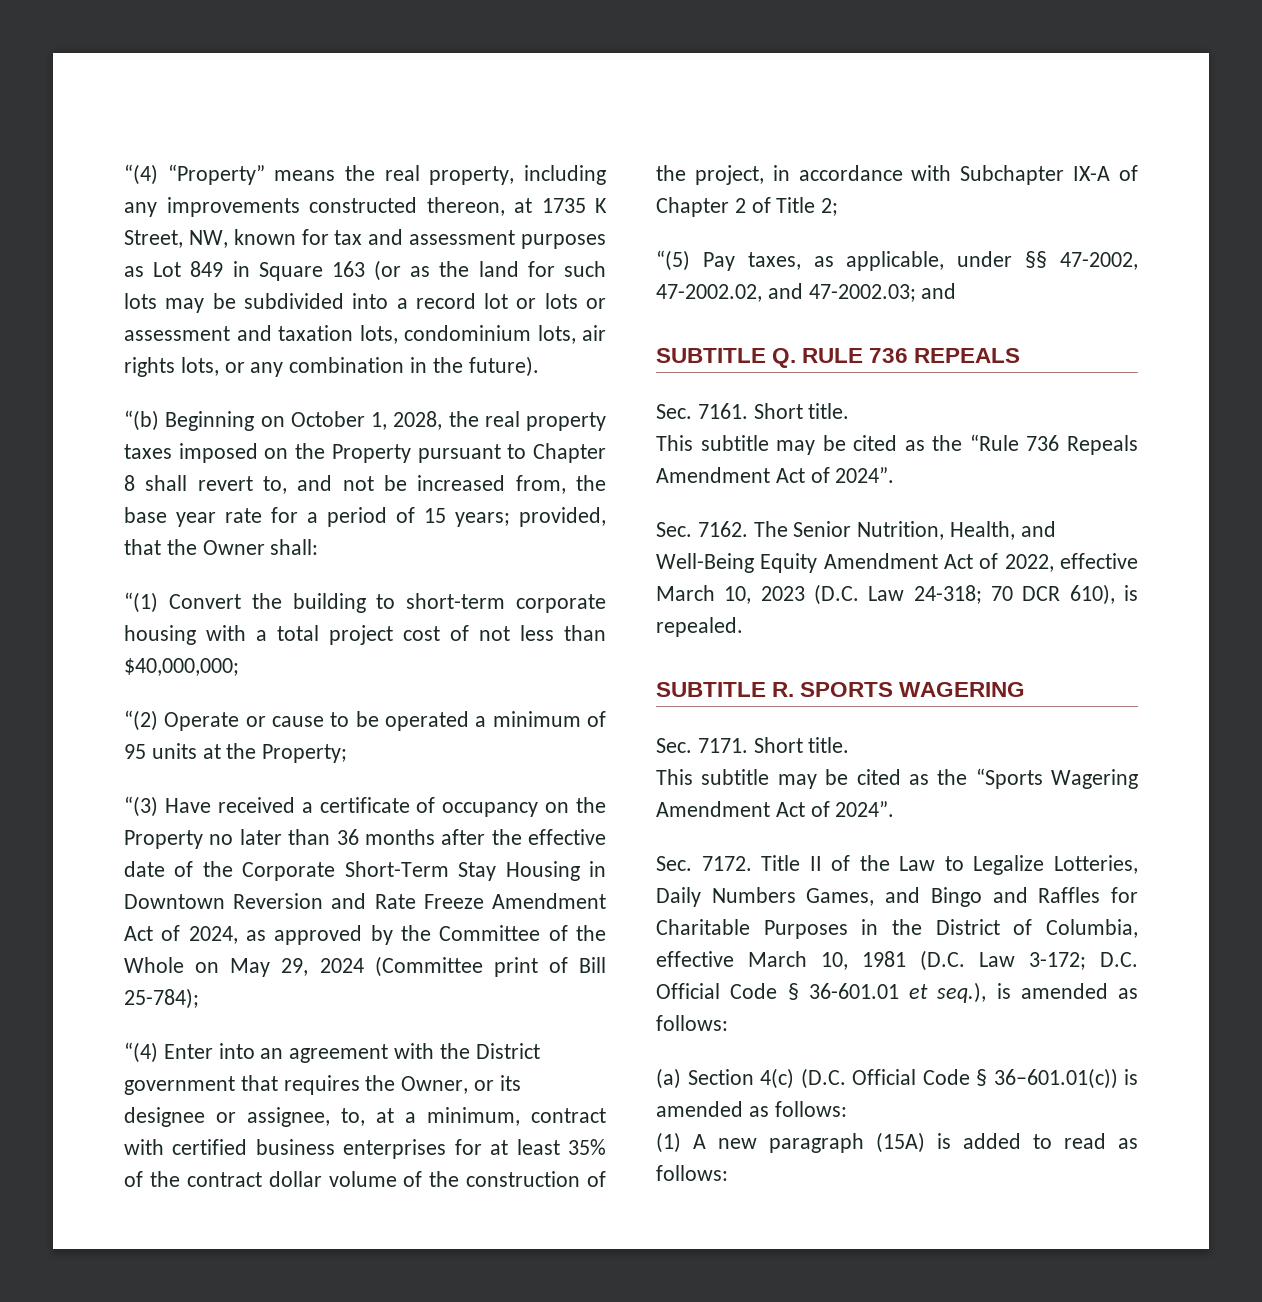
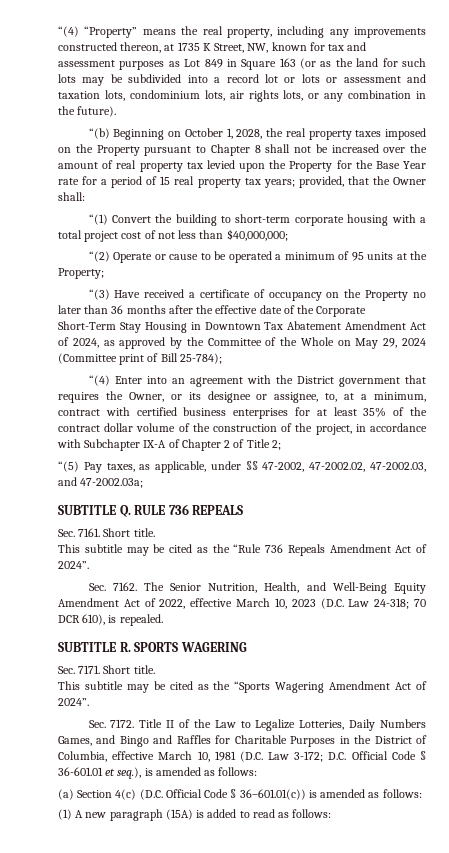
[197,475,606,494] [124,507,216,527] revert to, and not be increased from, the base year -> [294,144,427,153] [58,160,426,172] not be increased over the amount of real property tax levied upon the Property for the Base Year
(446, 515) none -> [174,176,261,188] real property tax
[233,893,484,909] Reversion and Rate Freeze -> [264,321,342,330] Tax Abatement
[767,283,957,302] and 47-2002.03; and -> [369,462,426,472] [58,477,144,488] 47-2002.03, and 47-2002.03a;

